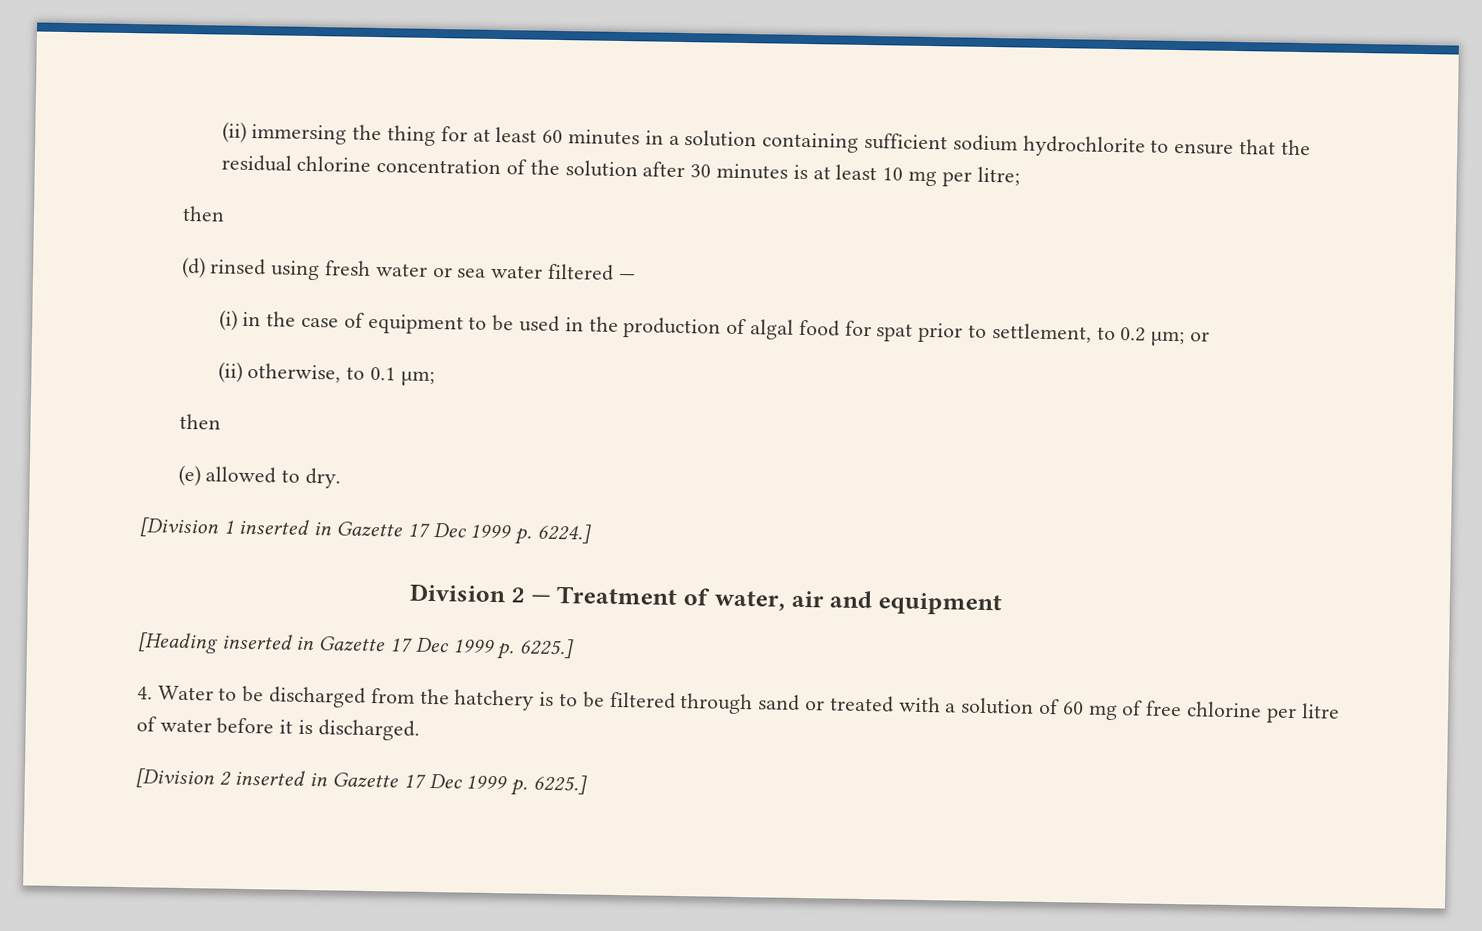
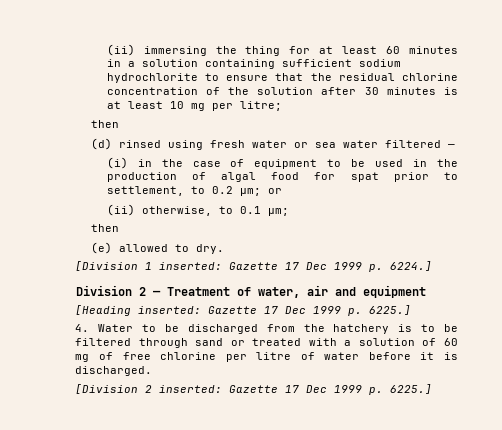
[238,518,334,536] inserted in -> [159,262,223,270] inserted:
[220,633,316,651] inserted in -> [138,306,202,314] inserted:
[234,769,329,787] inserted in -> [159,385,223,393] inserted:

